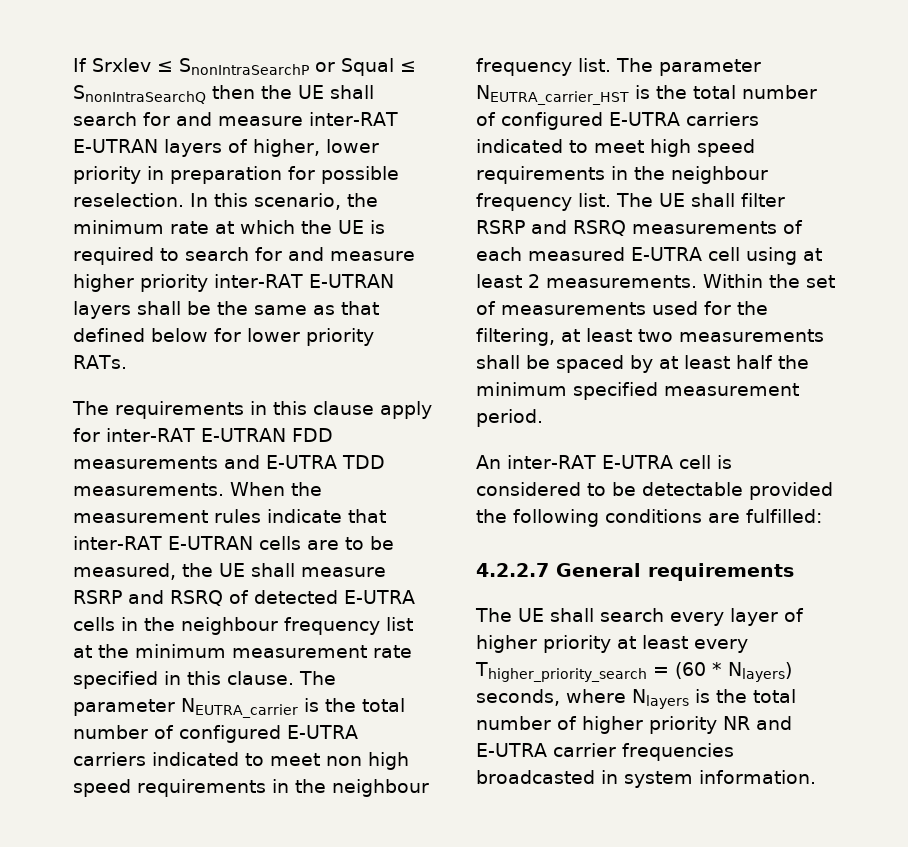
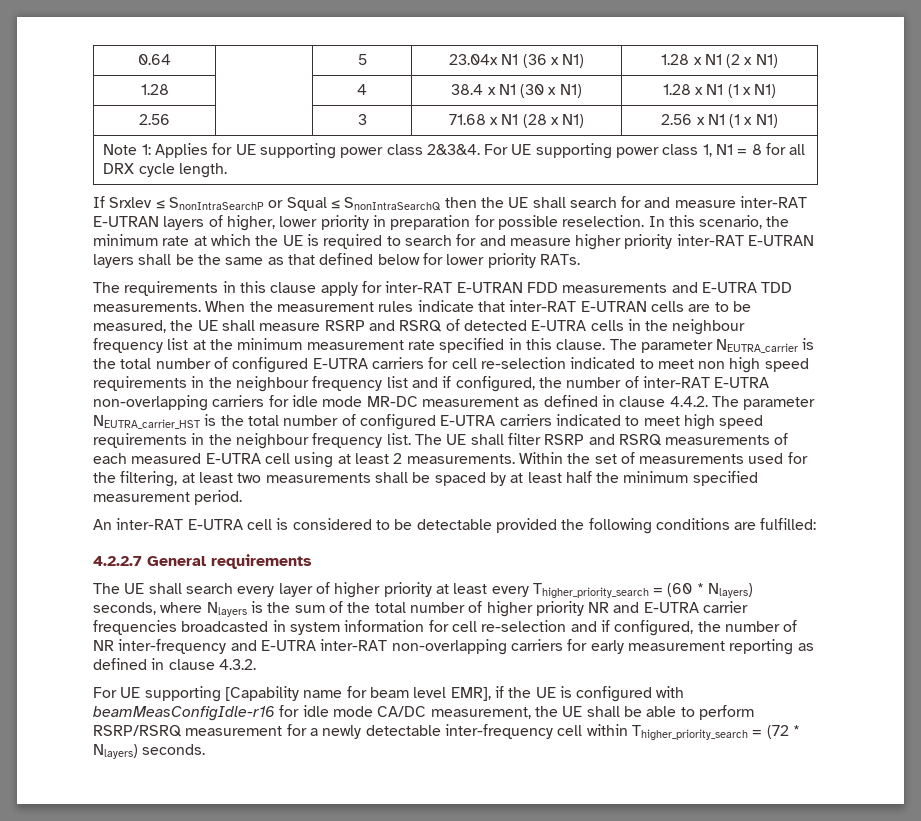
(73, 65) none -> [138,54,171,65] [357,54,367,65] [448,54,585,68] [661,54,778,68] [140,84,169,95] [357,84,367,95] [451,84,582,98] [662,84,777,98] [139,114,170,125] [357,114,367,125] [448,114,585,128] [661,114,778,128] [103,143,806,159] [103,163,227,178] 0.64 | | 5 | 23.04x N1 (36 x N1) | 1.28 x N1 (2 x N1) // 1.28 | | 4 | 38.4 x N1 (30 x N1) | 1.28 x N1 (1 x N1) // 2.56 | | 3 | 71.68 x N1 (28 x N1) | 2.56 x N1 (1 x N1) // Note 1: Applies for UE supporting power class 2&3&4. For UE supporting power class 1, N1 = 8 for all DRX cycle length. //
(146, 759) none -> [428,357,566,369] for cell re-selection
[578,58,611,72] list. -> [386,376,770,392] [93,395,708,411] list and if configured, the number of inter-RAT E-UTRA non-overlapping carriers for idle mode MR-DC measurement as defined in clause 4.4.2.
(747, 696) none -> [294,601,371,613] sum of the
[699,770,816,784] information. -> [344,620,798,636] [93,639,814,655] [93,658,256,670] [93,686,685,702] [93,705,754,721] [93,724,800,740] [93,744,206,759] information for cell re-selection and if configured, the number of NR inter-frequency and E-UTRA inter-RAT non-overlapping carriers for early measurement reporting as defined in clause 4.3.2. // For UE supporting [Capability name for beam level EMR], if the UE is configured with beamMeasConfigIdle-r16 for idle mode CA/DC measurement, the UE shall be able to perform RSRP/RSRQ measurement for a newly detectable inter-frequency cell within Thigher_priority_search = (72 * Nlayers) seconds.

